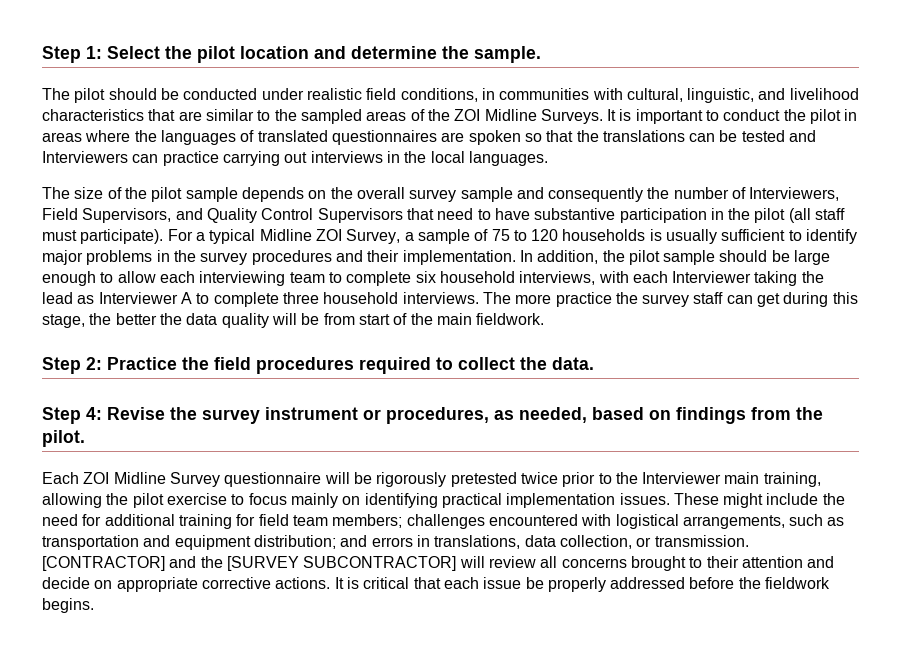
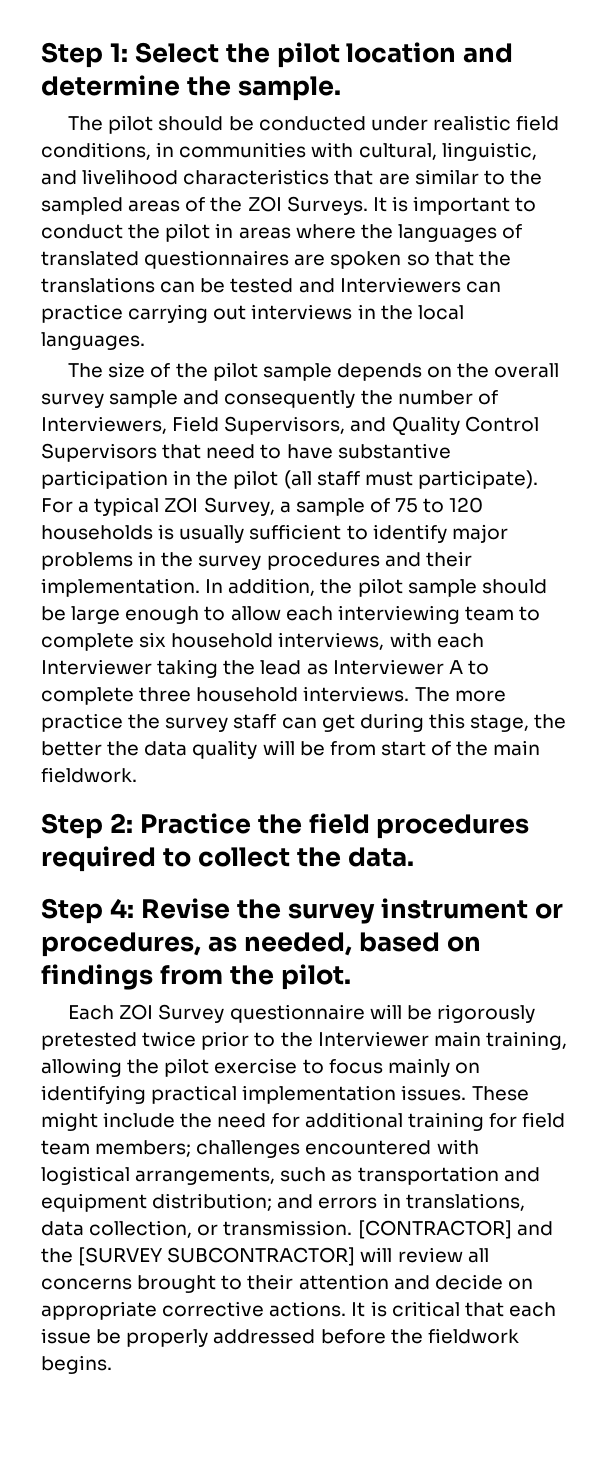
[484,109,537,121] Midline -> (282, 204) none
[259,229,312,241] Midline -> (160, 506) none
[113,472,166,484] Midline -> (154, 1012) none

